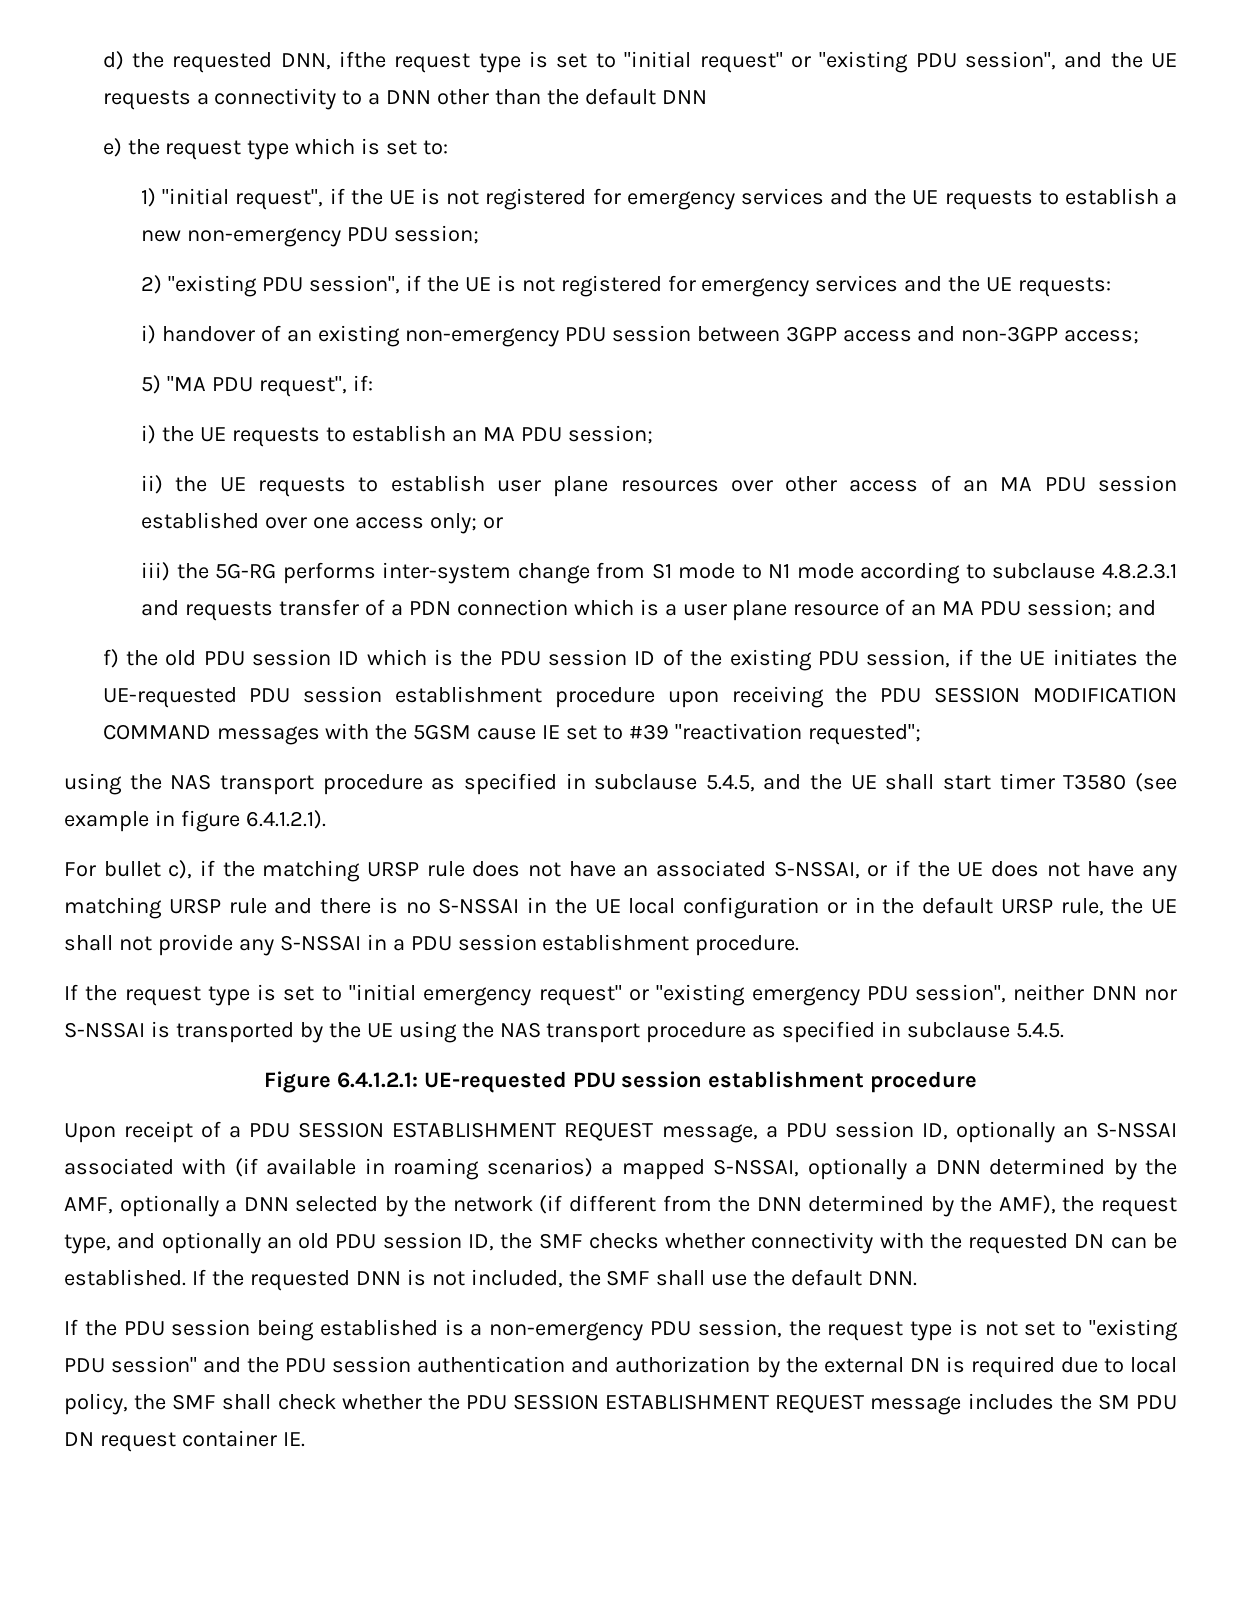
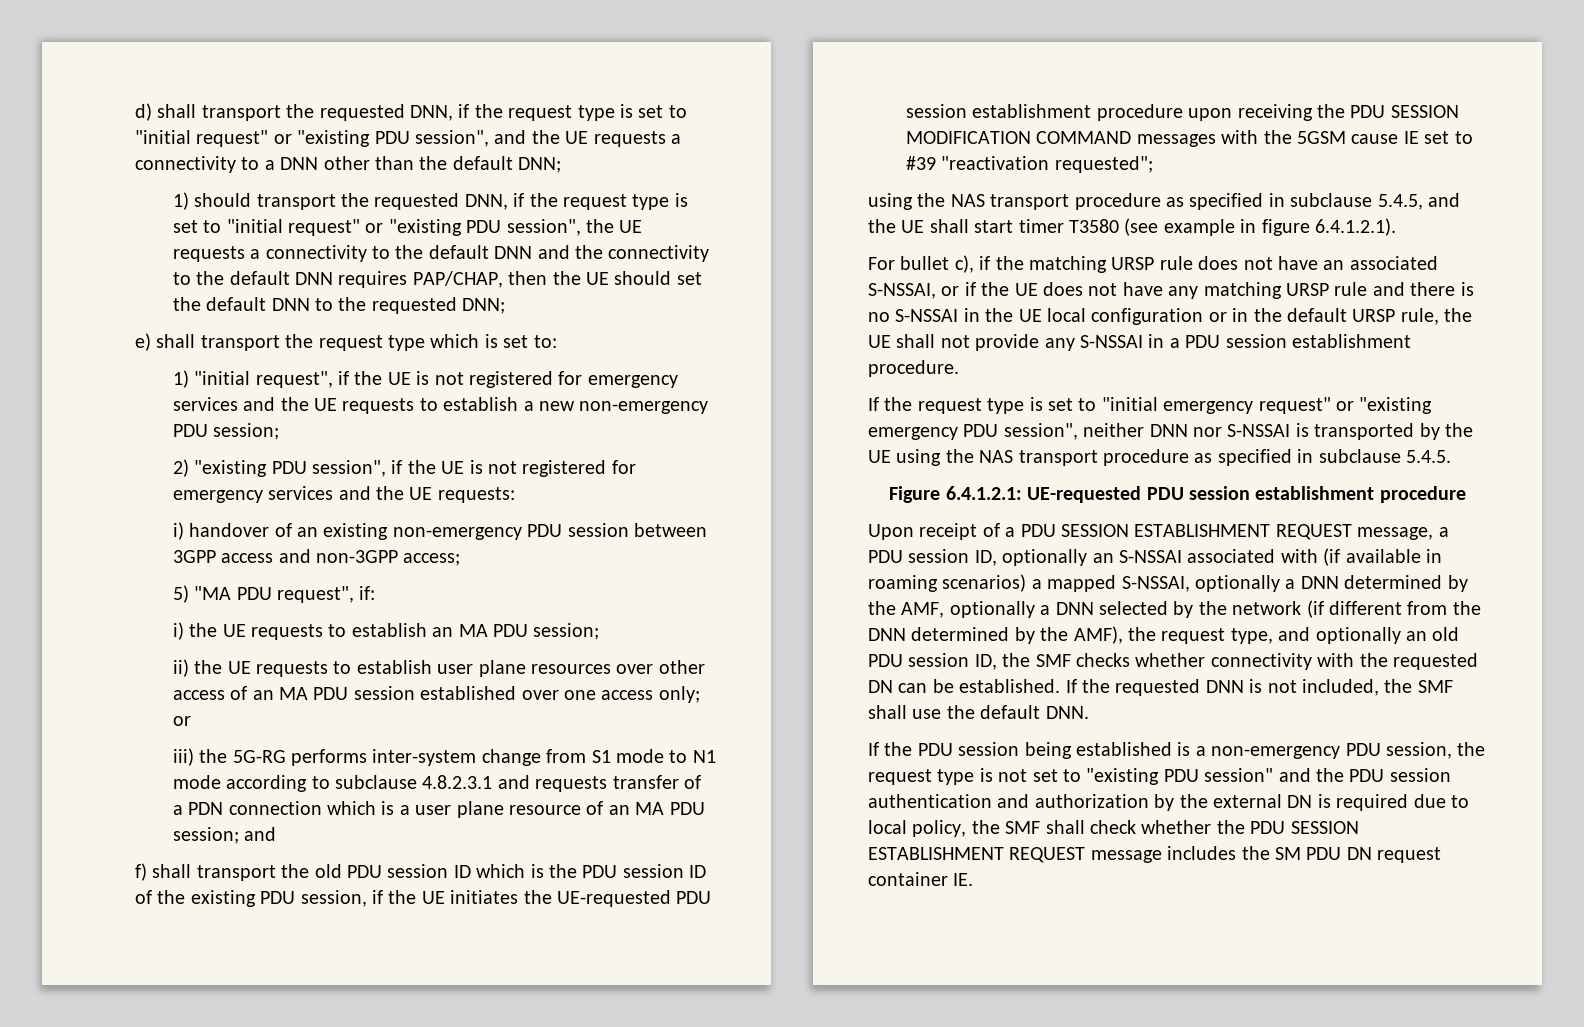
[131,51,387,73] the requested DNN, ifthe -> [157,104,503,121] shall transport the requested DNN, if the
[661,90,707,104] DNN -> [518,157,562,173] [172,192,688,210] [172,219,643,236] [172,245,710,262] [172,271,702,288] [172,297,506,314] DNN; // 1) should transport the requested DNN, if the request type is set to "initial request" or "existing PDU session", the UE requests a connectivity to the default DNN and the connectivity to the default DNN requires PAP/CHAP, then the UE should set the default DNN to the requested DNN;
(122, 147) none -> [156,334,280,351] shall transport
(119, 658) none -> [152,864,276,881] shall transport

